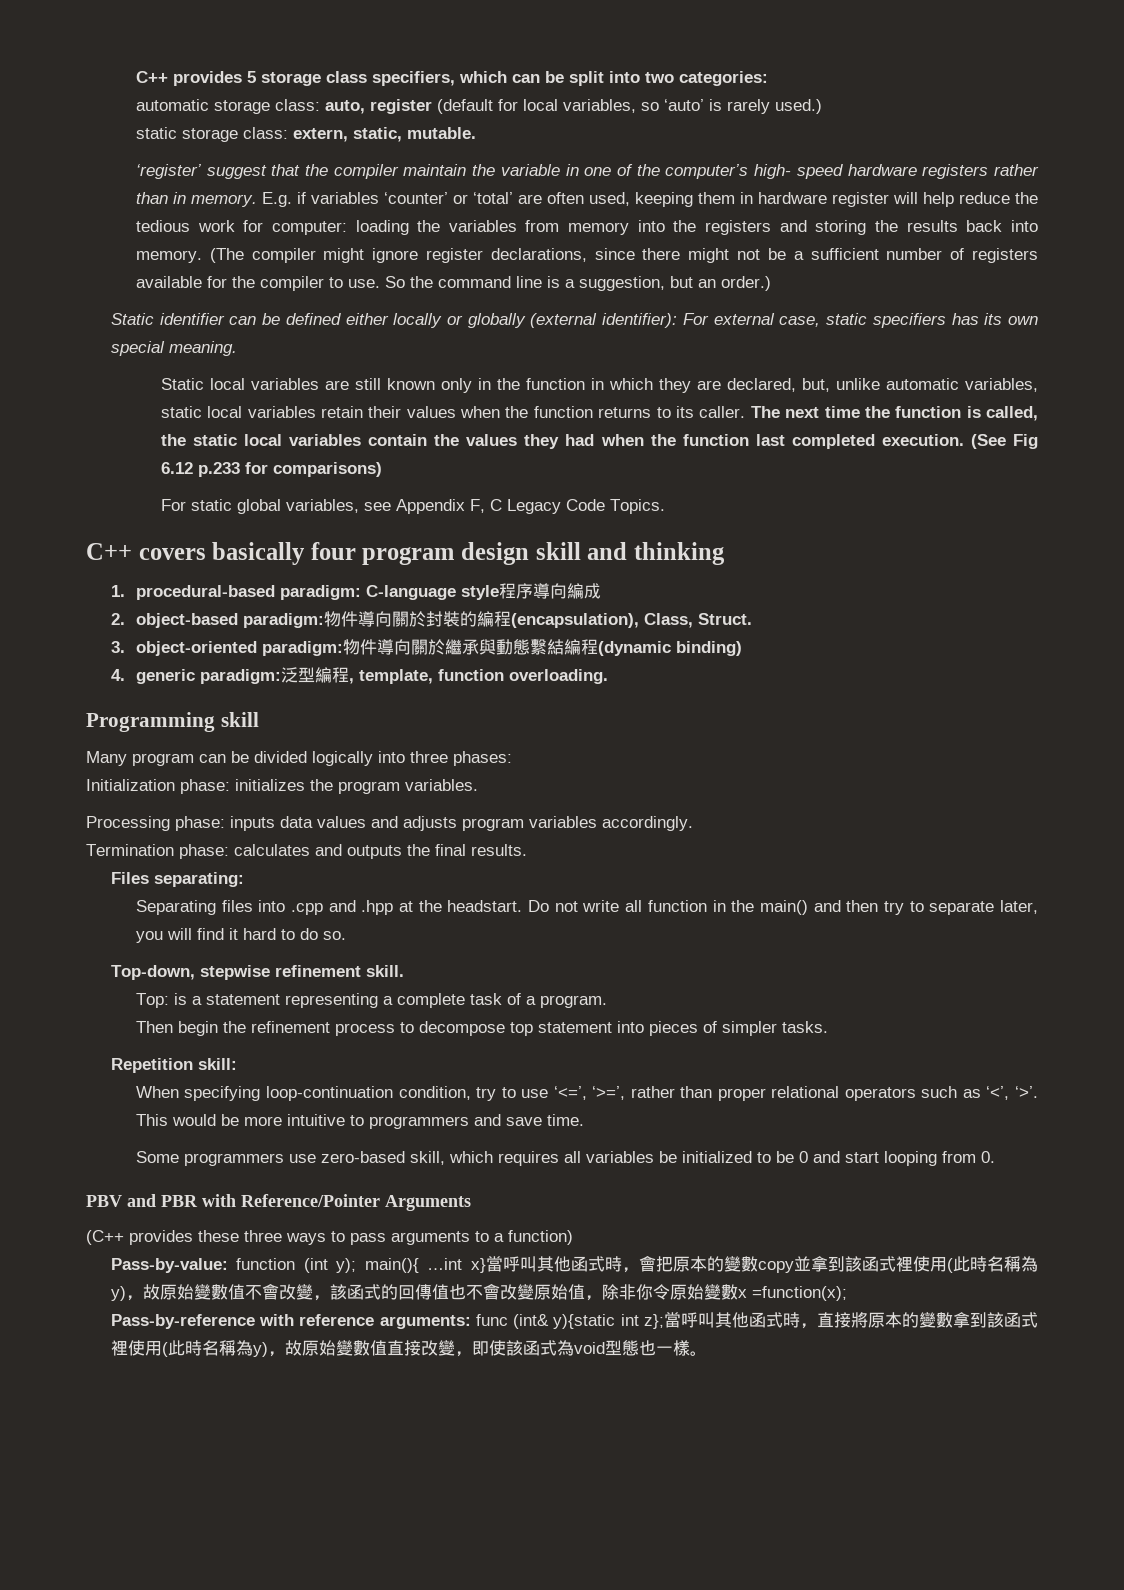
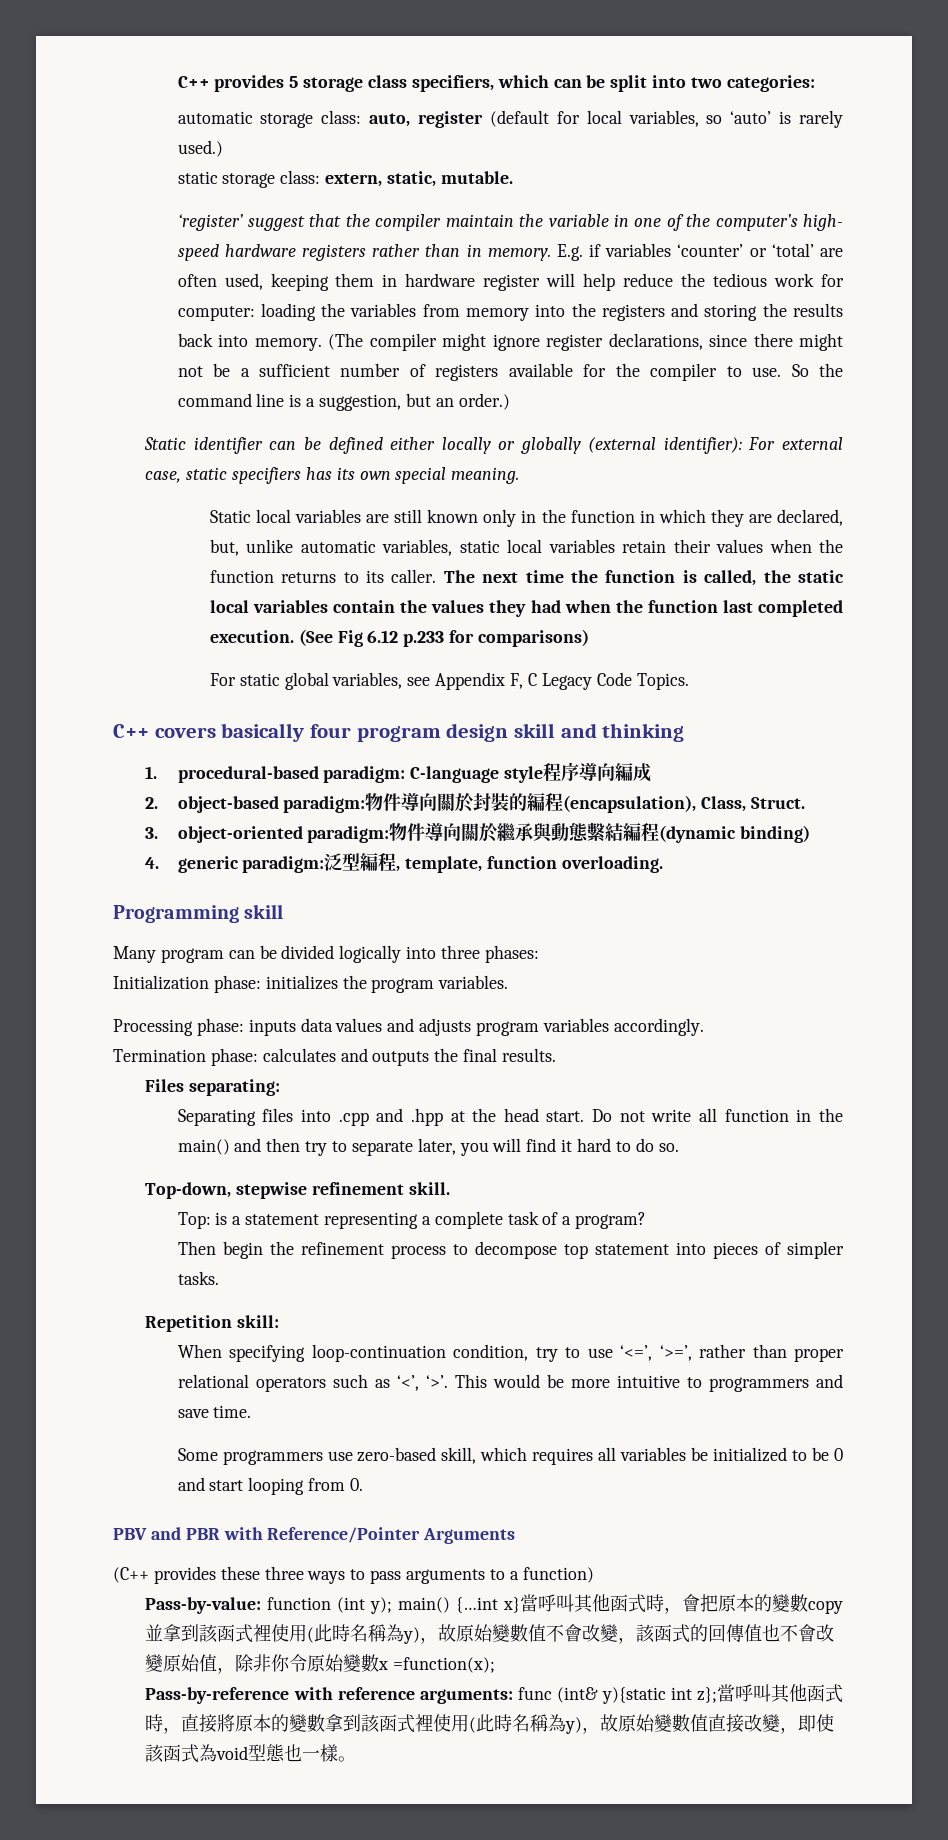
[447,900,523,912] headstart. -> [503,1108,585,1122] head start.
[539,995,607,1008] program. -> [575,1212,647,1229] program?
[364,1258,463,1273] main(){ …int -> [398,1597,499,1613] main() {…int

